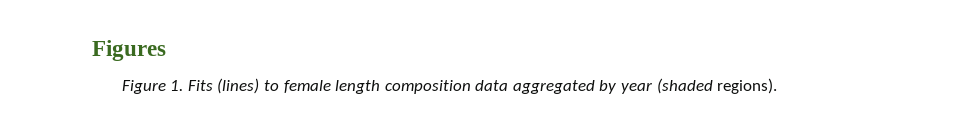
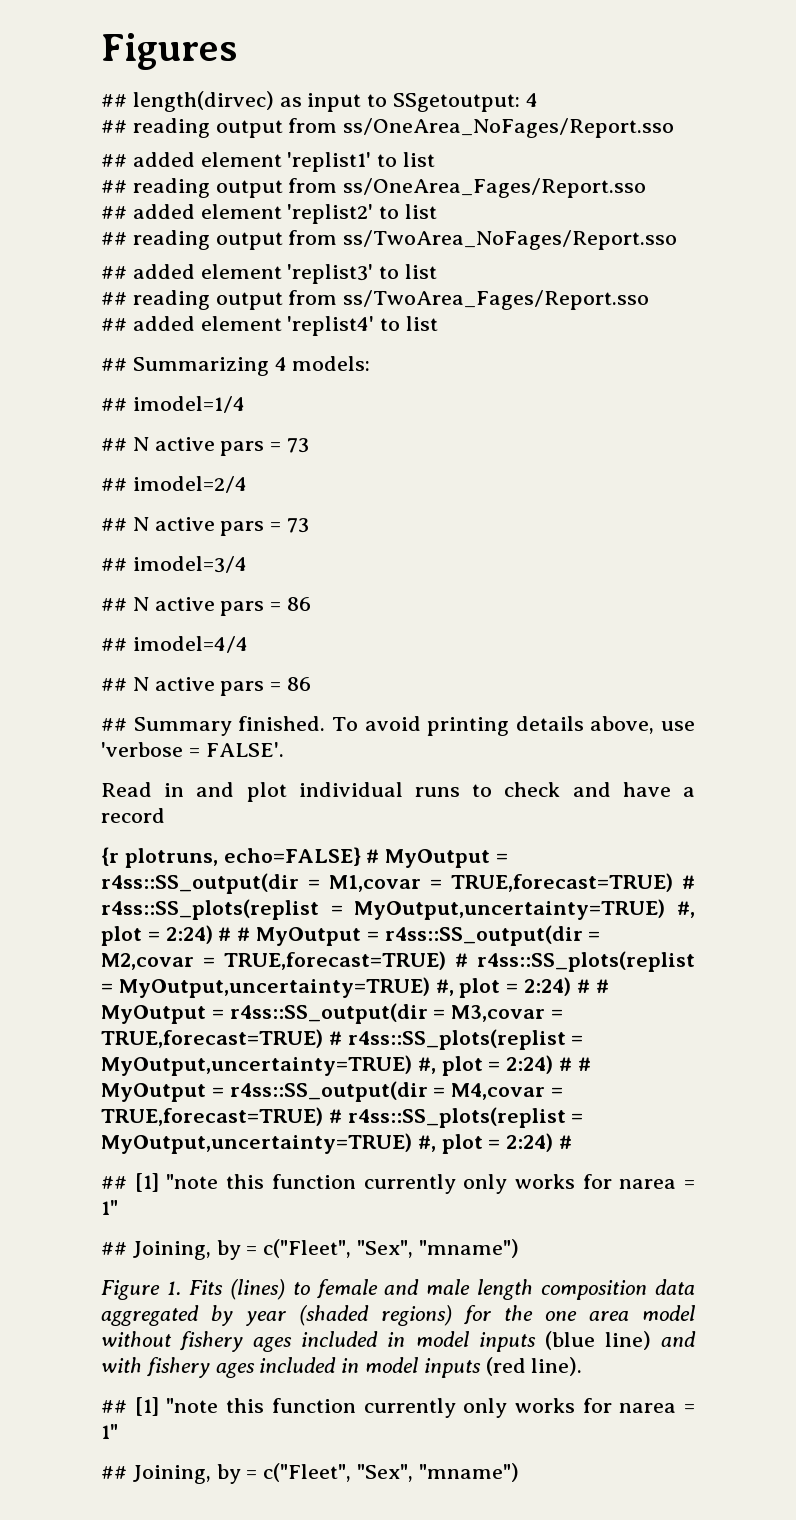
(166, 50) none -> [101,91,538,112] [101,118,675,138] [101,152,436,172] [101,178,647,198] [101,204,438,224] [101,230,678,250] [101,264,438,284] [101,290,650,310] [101,316,439,336] [101,356,371,376] [101,396,245,413] [101,437,310,456] [101,476,247,493] [101,517,310,536] [101,556,247,573] [101,597,312,616] [101,636,248,653] [101,677,312,696] [101,716,695,736] [101,742,284,757] [101,782,696,802] [101,808,165,823] [101,847,509,868] [101,873,695,894] [101,899,695,920] [101,925,601,946] [101,951,695,972] [101,977,609,998] [101,1003,564,1024] [101,1029,584,1050] [101,1055,591,1076] [101,1081,564,1102] [101,1107,584,1128] [101,1133,573,1154] [101,1173,695,1194] [101,1200,118,1215] [101,1239,519,1260] // ## length(dirvec) as input to SSgetoutput: 4 // ## reading output from ss/OneArea_NoFages/Report.sso // ## added element 'replist1' to list // ## reading output from ss/OneArea_Fages/Report.sso // ## added element 'replist2' to list // ## reading output from ss/TwoArea_NoFages/Report.sso // ## added element 'replist3' to list // ## reading output from ss/TwoArea_Fages/Report.sso // ## added element 'replist4' to list // ## Summarizing 4 models: // ## imodel=1/4 // ## N active pars = 73 // ## imodel=2/4 // ## N active pars = 73 // ## imodel=3/4 // ## N active pars = 86 // ## imodel=4/4 // ## N active pars = 86 // ## Summary finished. To avoid printing details above, use 'verbose = FALSE'. // Read in and plot individual runs to check and have a record // {r plotruns, echo=FALSE} # MyOutput = r4ss::SS_output(dir = M1,covar = TRUE,forecast=TRUE) # r4ss::SS_plots(replist = MyOutput,uncertainty=TRUE) #, plot = 2:24) # # MyOutput = r4ss::SS_output(dir = M2,covar = TRUE,forecast=TRUE) # r4ss::SS_plots(replist = MyOutput,uncertainty=TRUE) #, plot = 2:24) # # MyOutput = r4ss::SS_output(dir = M3,covar = TRUE,forecast=TRUE) # r4ss::SS_plots(replist = MyOutput,uncertainty=TRUE) #, plot = 2:24) # # MyOutput = r4ss::SS_output(dir = M4,covar = TRUE,forecast=TRUE) # r4ss::SS_plots(replist = MyOutput,uncertainty=TRUE) #, plot = 2:24) # // ## [1] "note this function currently only works for narea = 1" // ## Joining, by = c("Fleet", "Sex", "mname")
(331, 86) none -> [384,1279,471,1295] and male
[717,78,778,94] regions). -> [381,1305,695,1326] [101,1331,696,1352] [101,1357,583,1378] [101,1397,695,1418] [101,1424,118,1439] [101,1463,519,1484] regions) for the one area model without fishery ages included in model inputs (blue line) and with fishery ages included in model inputs (red line). // ## [1] "note this function currently only works for narea = 1" // ## Joining, by = c("Fleet", "Sex", "mname")

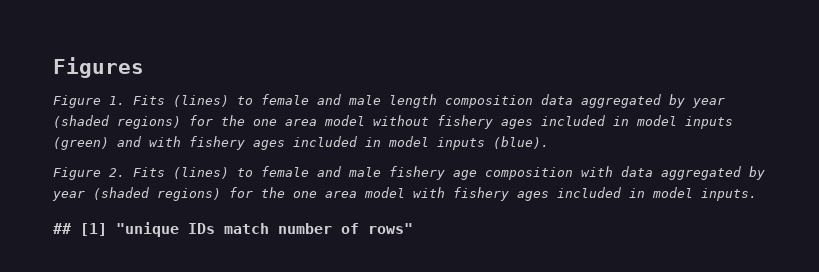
[101,91,538,112] [101,118,675,138] [101,152,436,172] [101,178,647,198] [101,204,438,224] [101,230,678,250] [101,264,438,284] [101,290,650,310] [101,316,439,336] [101,356,371,376] [101,396,245,413] [101,437,310,456] [101,476,247,493] [101,517,310,536] [101,556,247,573] [101,597,312,616] [101,636,248,653] [101,677,312,696] [101,716,695,736] [101,742,284,757] [101,782,696,802] [101,808,165,823] [101,847,509,868] [101,873,695,894] [101,899,695,920] [101,925,601,946] [101,951,695,972] [101,977,609,998] [101,1003,564,1024] [101,1029,584,1050] [101,1055,591,1076] [101,1081,564,1102] [101,1107,584,1128] [101,1133,573,1154] [101,1173,695,1194] [101,1200,118,1215] [101,1239,519,1260] // ## length(dirvec) as input to SSgetoutput: 4 // ## reading output from ss/OneArea_NoFages/Report.sso // ## added element 'replist1' to list // ## reading output from ss/OneArea_Fages/Report.sso // ## added element 'replist2' to list // ## reading output from ss/TwoArea_NoFages/Report.sso // ## added element 'replist3' to list // ## reading output from ss/TwoArea_Fages/Report.sso // ## added element 'replist4' to list // ## Summarizing 4 models: // ## imodel=1/4 // ## N active pars = 73 // ## imodel=2/4 // ## N active pars = 73 // ## imodel=3/4 // ## N active pars = 86 // ## imodel=4/4 // ## N active pars = 86 // ## Summary finished. To avoid printing details above, use 'verbose = FALSE'. // Read in and plot individual runs to check and have a record // {r plotruns, echo=FALSE} # MyOutput = r4ss::SS_output(dir = M1,covar = TRUE,forecast=TRUE) # r4ss::SS_plots(replist = MyOutput,uncertainty=TRUE) #, plot = 2:24) # # MyOutput = r4ss::SS_output(dir = M2,covar = TRUE,forecast=TRUE) # r4ss::SS_plots(replist = MyOutput,uncertainty=TRUE) #, plot = 2:24) # # MyOutput = r4ss::SS_output(dir = M3,covar = TRUE,forecast=TRUE) # r4ss::SS_plots(replist = MyOutput,uncertainty=TRUE) #, plot = 2:24) # # MyOutput = r4ss::SS_output(dir = M4,covar = TRUE,forecast=TRUE) # r4ss::SS_plots(replist = MyOutput,uncertainty=TRUE) #, plot = 2:24) # // ## [1] "note this function currently only works for narea = 1" // ## Joining, by = c("Fleet", "Sex", "mname") -> (144, 67) none
[544,1331,651,1350] (blue line) -> [53,137,109,150] (green)
[485,1357,583,1376] [101,1397,695,1418] [101,1424,118,1439] [101,1463,519,1484] (red line). // ## [1] "note this function currently only works for narea = 1" // ## Joining, by = c("Fleet", "Sex", "mname") -> [493,136,549,149] [53,166,765,180] [52,187,757,201] [53,222,413,237] (blue). // Figure 2. Fits (lines) to female and male fishery age composition with data aggregated by year (shaded regions) for the one area model with fishery ages included in model inputs. // ## [1] "unique IDs match number of rows"

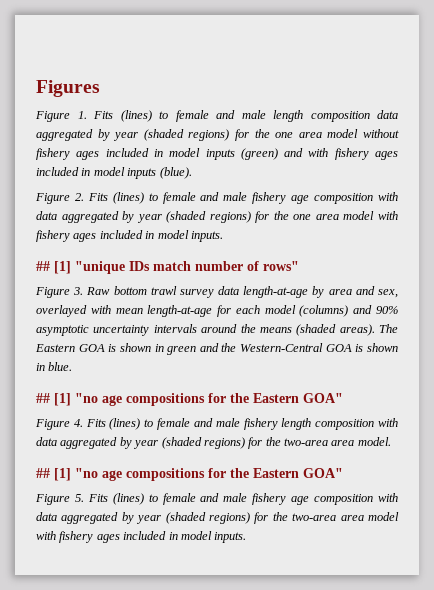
(413, 228) none -> [35,286,399,298] [36,305,398,317] [36,324,398,336] [35,343,398,355] [36,362,73,371] [36,393,343,406] [35,418,398,430] [36,437,391,449] [36,468,343,481] [35,493,398,505] [36,512,399,524] [36,531,247,543] // Figure 3. Raw bottom trawl survey data length-at-age by area and sex, overlayed with mean length-at-age for each model (columns) and 90% asymptotic uncertainty intervals around the means (shaded areas). The Eastern GOA is shown in green and the Western-Central GOA is shown in blue. // ## [1] "no age compositions for the Eastern GOA" // Figure 4. Fits (lines) to female and male fishery length composition with data aggregated by year (shaded regions) for the two-area area model. // ## [1] "no age compositions for the Eastern GOA" // Figure 5. Fits (lines) to female and male fishery age composition with data aggregated by year (shaded regions) for the two-area area model with fishery ages included in model inputs.

